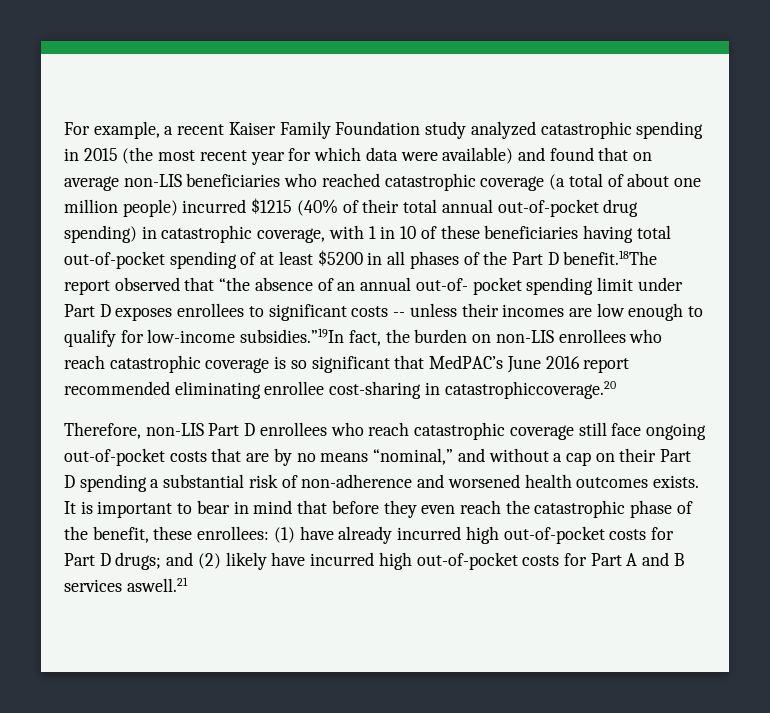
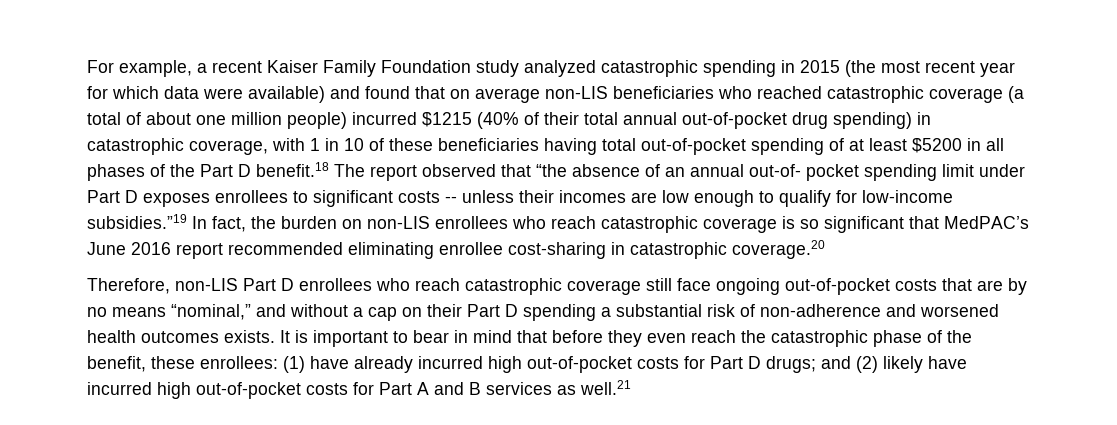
[563,250,658,265] benefit.18The -> [256,162,365,177] benefit.18 The
[240,328,345,343] subsidies.”19In -> [87,214,207,229] subsidies.”19 In
[444,381,616,399] catastrophiccoverage.20 -> [630,240,825,259] catastrophic coverage.20
[126,577,188,592] aswell.21 -> [557,380,631,395] as well.21

